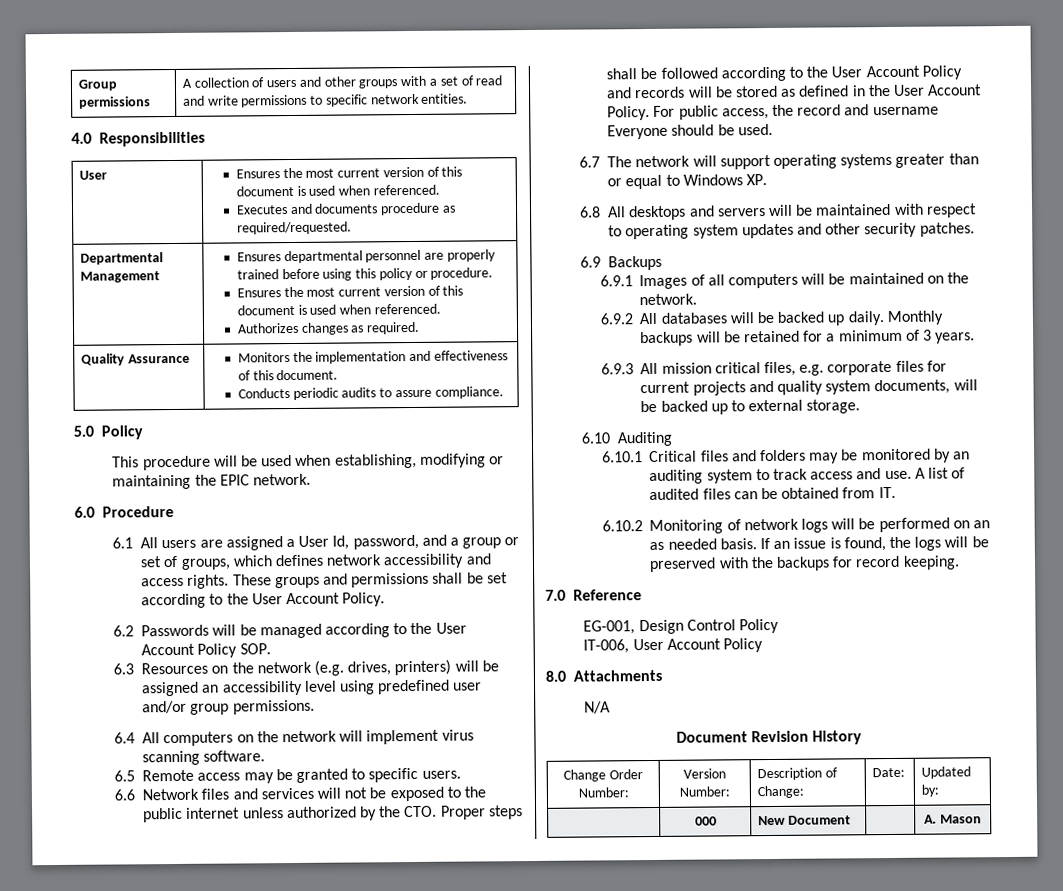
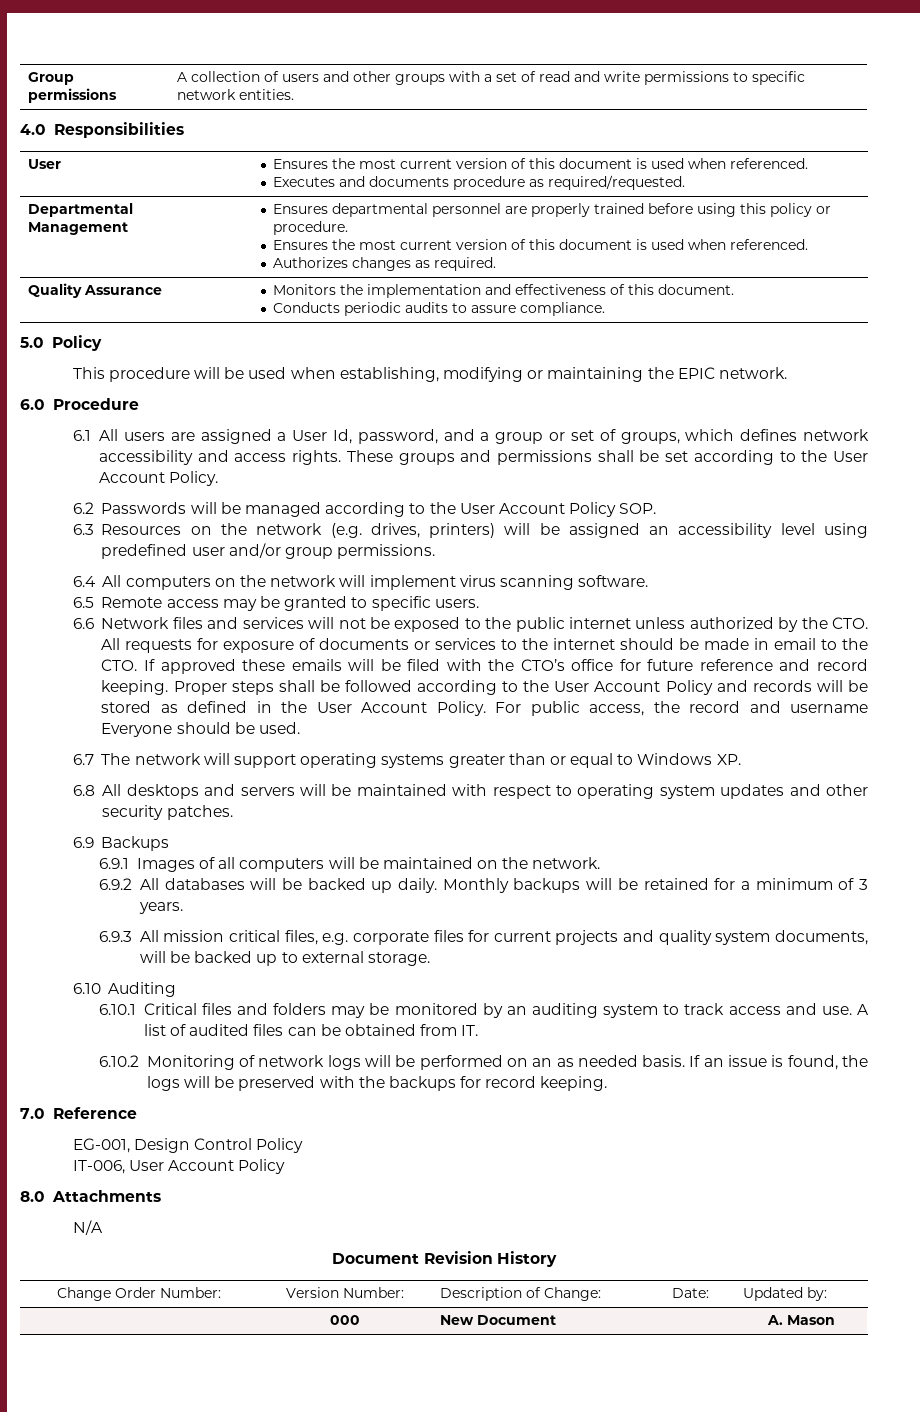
(438, 811) none -> [101,638,868,653] [101,659,868,674] [101,680,169,695] All requests for exposure of documents or services to the internet should be made in email to the CTO. If approved these emails will be filed with the CTO’s office for future reference and record keeping.

